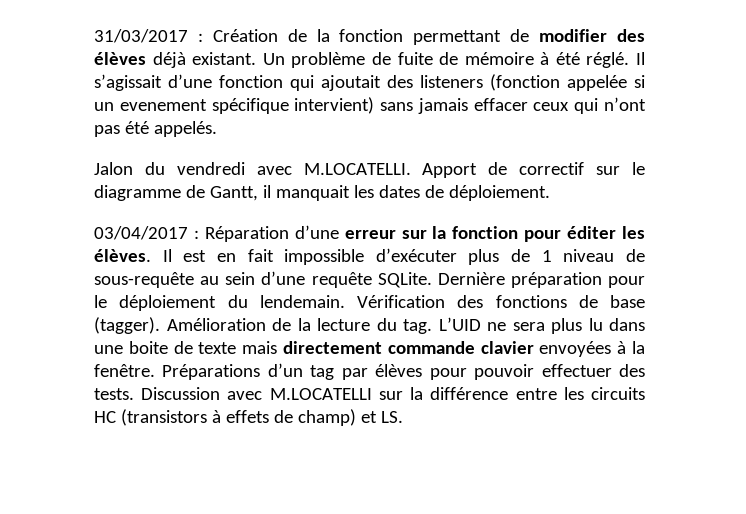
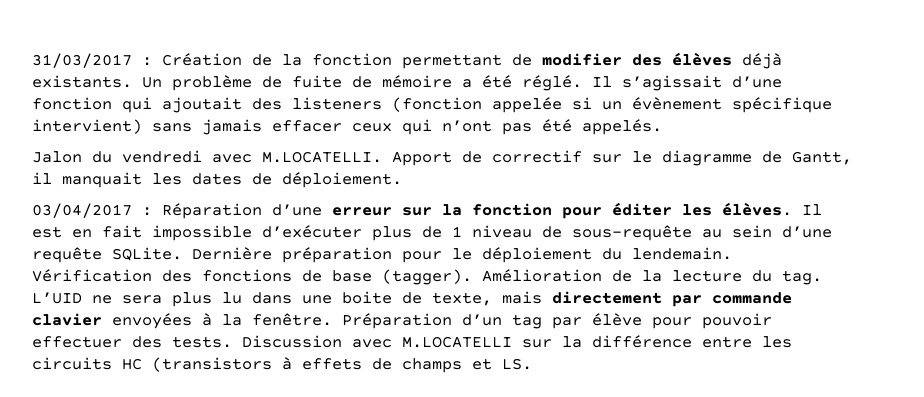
[192,52,257,65] existant. -> [32,75,132,88] existants.
[540,52,550,65] à -> [462,79,472,88] a
[119,99,207,111] evenement -> [632,97,722,110] évènement
[198,342,237,354] texte -> [432,292,492,306] texte,
(382, 347) none -> [672,295,702,307] par
[162,364,261,380] Préparations -> [342,313,452,329] Préparation
[375,364,423,377] élèves -> [592,313,642,326] élève
[297,409,356,426] champ) -> [402,358,462,373] champs

